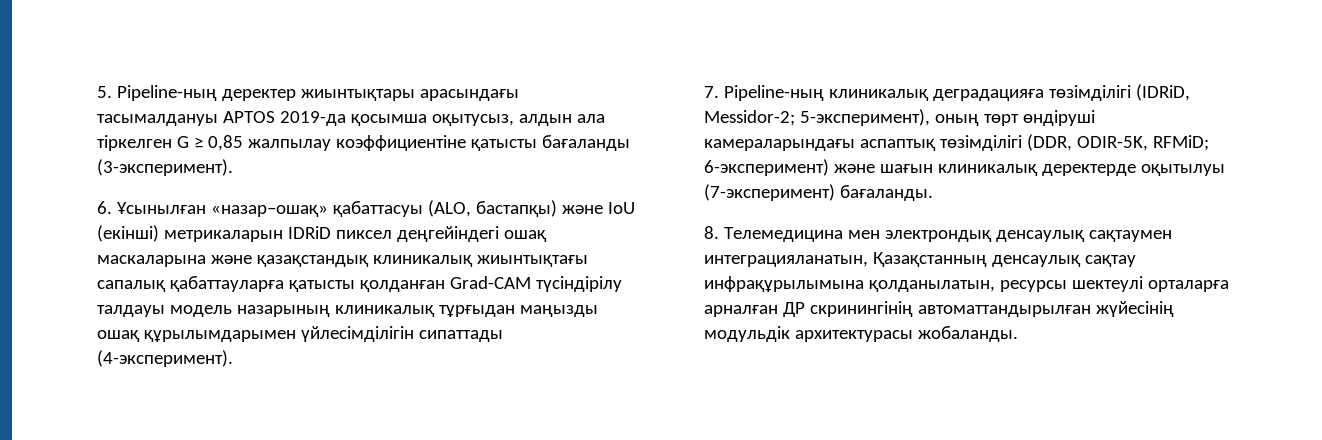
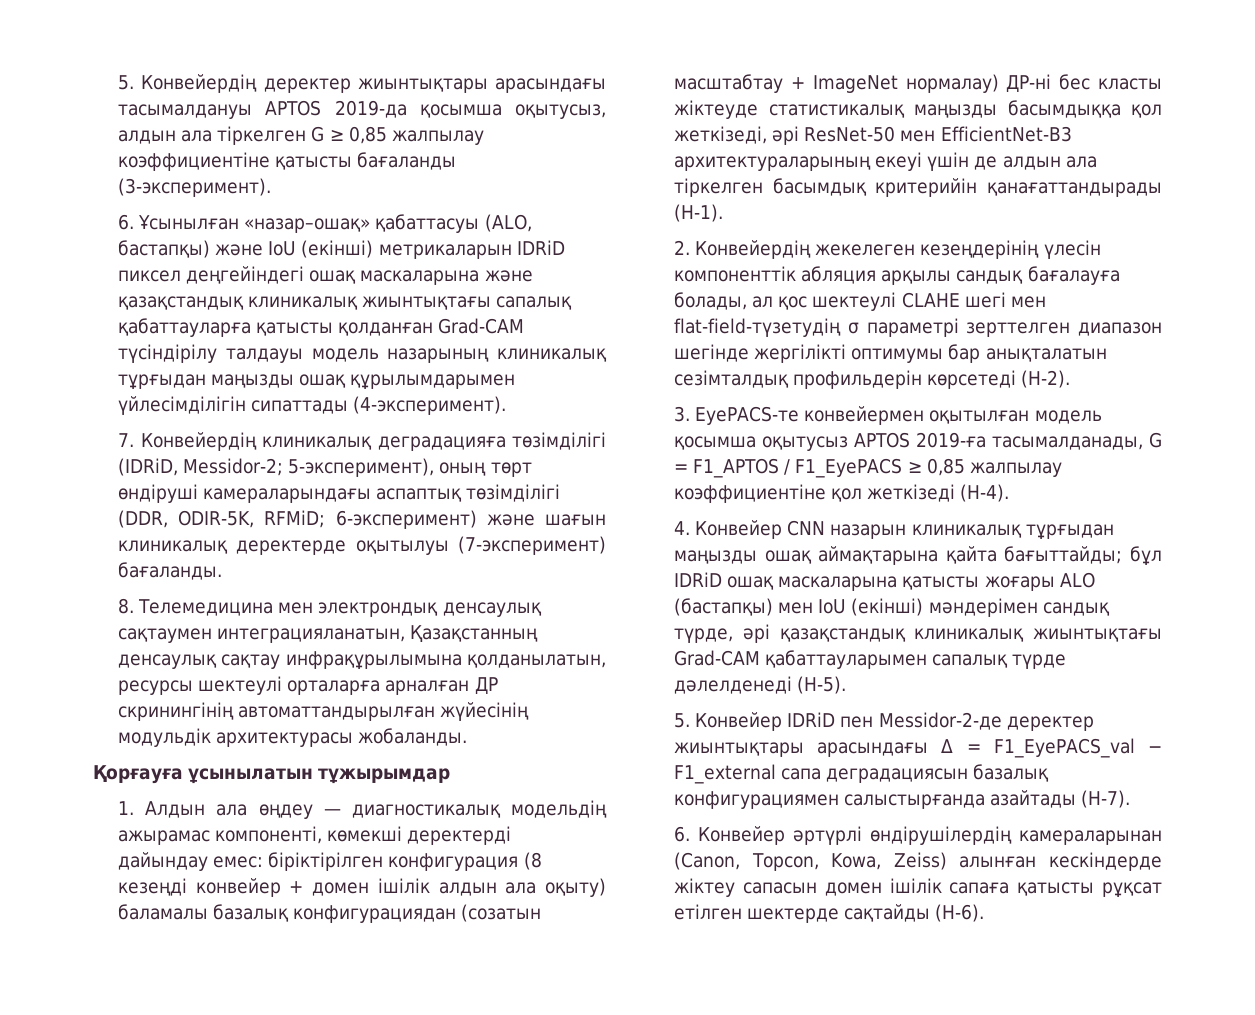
[96,85,217,101] 5. Pipeline-ның -> [118,74,258,93] 5. Конвейердің
[723,85,824,101] Pipeline-ның -> [140,432,257,451] Конвейердің
(1018, 334) none -> [93,765,451,784] [118,800,607,819] [118,826,512,845] [118,852,542,871] [118,878,606,897] [118,904,542,923] [674,74,1162,93] [674,100,1162,119] [674,126,1072,145] [674,152,1097,171] [674,178,1162,197] [674,204,724,222] [674,240,1101,259] [674,266,1120,285] [674,292,1046,311] [674,318,1162,337] [674,344,1107,363] [674,370,1071,389] [674,406,1102,425] [674,432,1162,451] [674,458,1062,478] [674,484,1010,503] [674,520,1114,539] [674,546,1162,565] [674,572,1095,591] [674,598,1110,617] [674,624,1162,643] [674,650,1067,669] [674,676,847,694] [674,712,1094,731] [674,738,1162,758] [674,764,1050,784] [674,790,1131,809] [674,826,1162,845] [674,852,1162,871] [674,878,1162,897] [674,904,985,923] // Қорғауға ұсынылатын тұжырымдар // 1. Алдын ала өңдеу — диагностикалық модельдің ажырамас компоненті, көмекші деректерді дайындау емес: біріктірілген конфигурация (8 кезеңді конвейер + домен ішілік алдын ала оқыту) баламалы базалық конфигурациядан (созатын масштабтау + ImageNet нормалау) ДР-ні бес класты жіктеуде статистикалық маңызды басымдыққа қол жеткізеді, әрі ResNet-50 мен EfficientNet-B3 архитектураларының екеуі үшін де алдын ала тіркелген басымдық критерийін қанағаттандырады (H-1). // 2. Конвейердің жекелеген кезеңдерінің үлесін компоненттік абляция арқылы сандық бағалауға болады, ал қос шектеулі CLAHE шегі мен flat-field-түзетудің σ параметрі зерттелген диапазон шегінде жергілікті оптимумы бар анықталатын сезімталдық профильдерін көрсетеді (H-2). // 3. EyePACS-те конвейермен оқытылған модель қосымша оқытусыз APTOS 2019-ға тасымалданады, G = F1_APTOS / F1_EyePACS ≥ 0,85 жалпылау коэффициентіне қол жеткізеді (H-4). // 4. Конвейер CNN назарын клиникалық тұрғыдан маңызды ошақ аймақтарына қайта бағыттайды; бұл IDRiD ошақ маскаларына қатысты жоғары ALO (бастапқы) мен IoU (екінші) мәндерімен сандық түрде, әрі қазақстандық клиникалық жиынтықтағы Grad-CAM қабаттауларымен сапалық түрде дәлелденеді (H-5). // 5. Конвейер IDRiD пен Messidor-2-де деректер жиынтықтары арасындағы Δ = F1_EyePACS_val − F1_external сапа деградациясын базалық конфигурациямен салыстырғанда азайтады (H-7). // 6. Конвейер әртүрлі өндірушілердің камераларынан (Canon, Topcon, Kowa, Zeiss) алынған кескіндерде жіктеу сапасын домен ішілік сапаға қатысты рұқсат етілген шектерде сақтайды (H-6).

